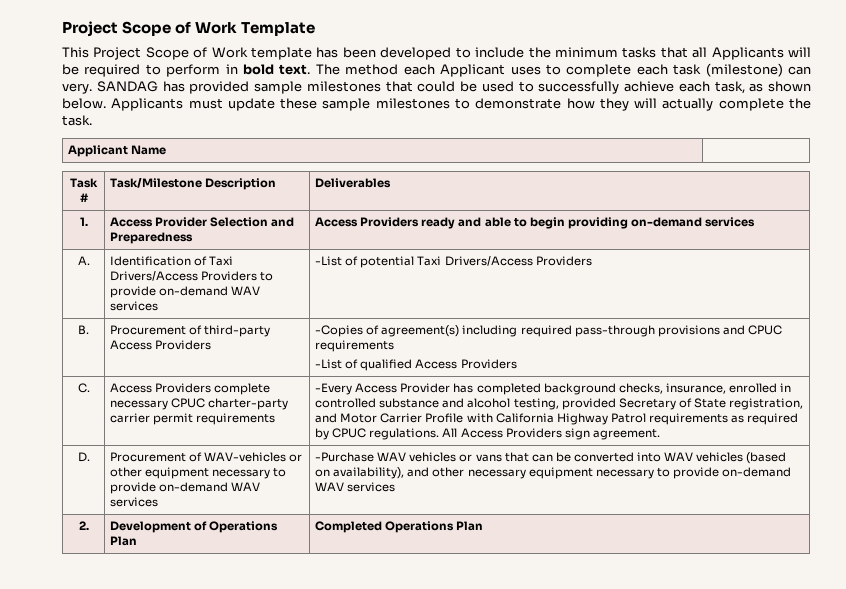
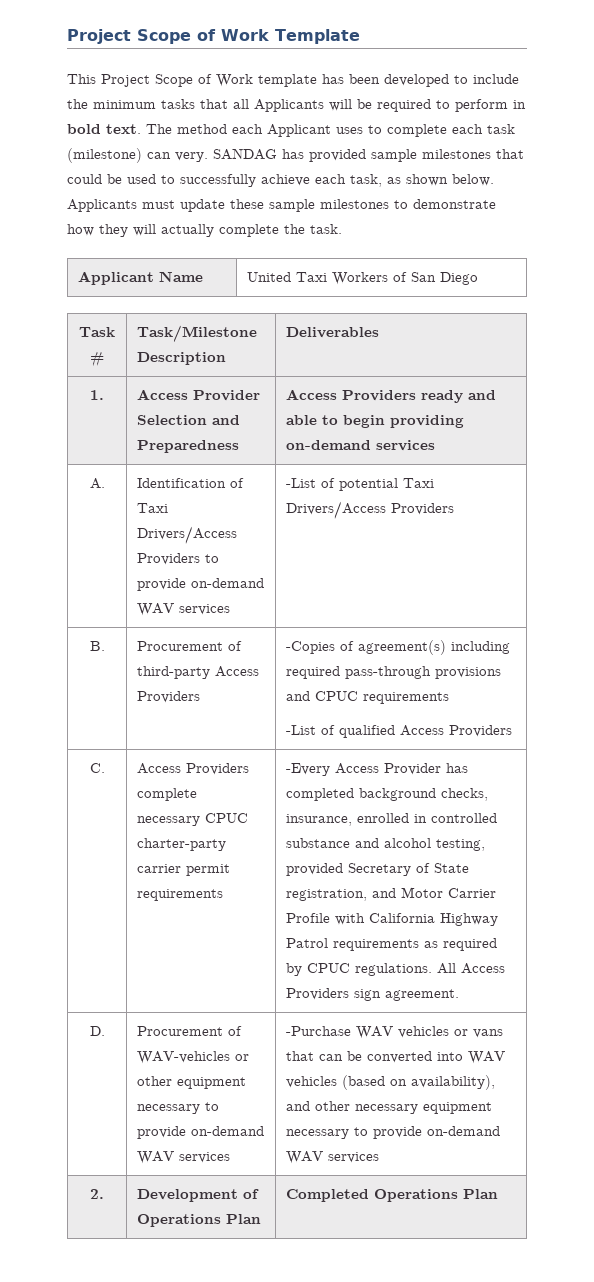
(167, 150) none -> [247,272,479,285] United Taxi Workers of San Diego

